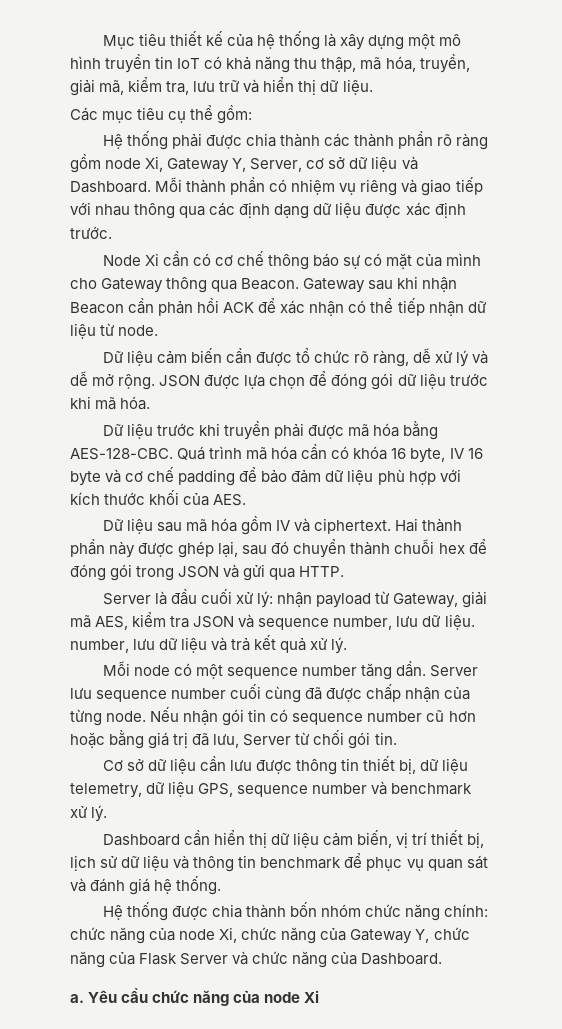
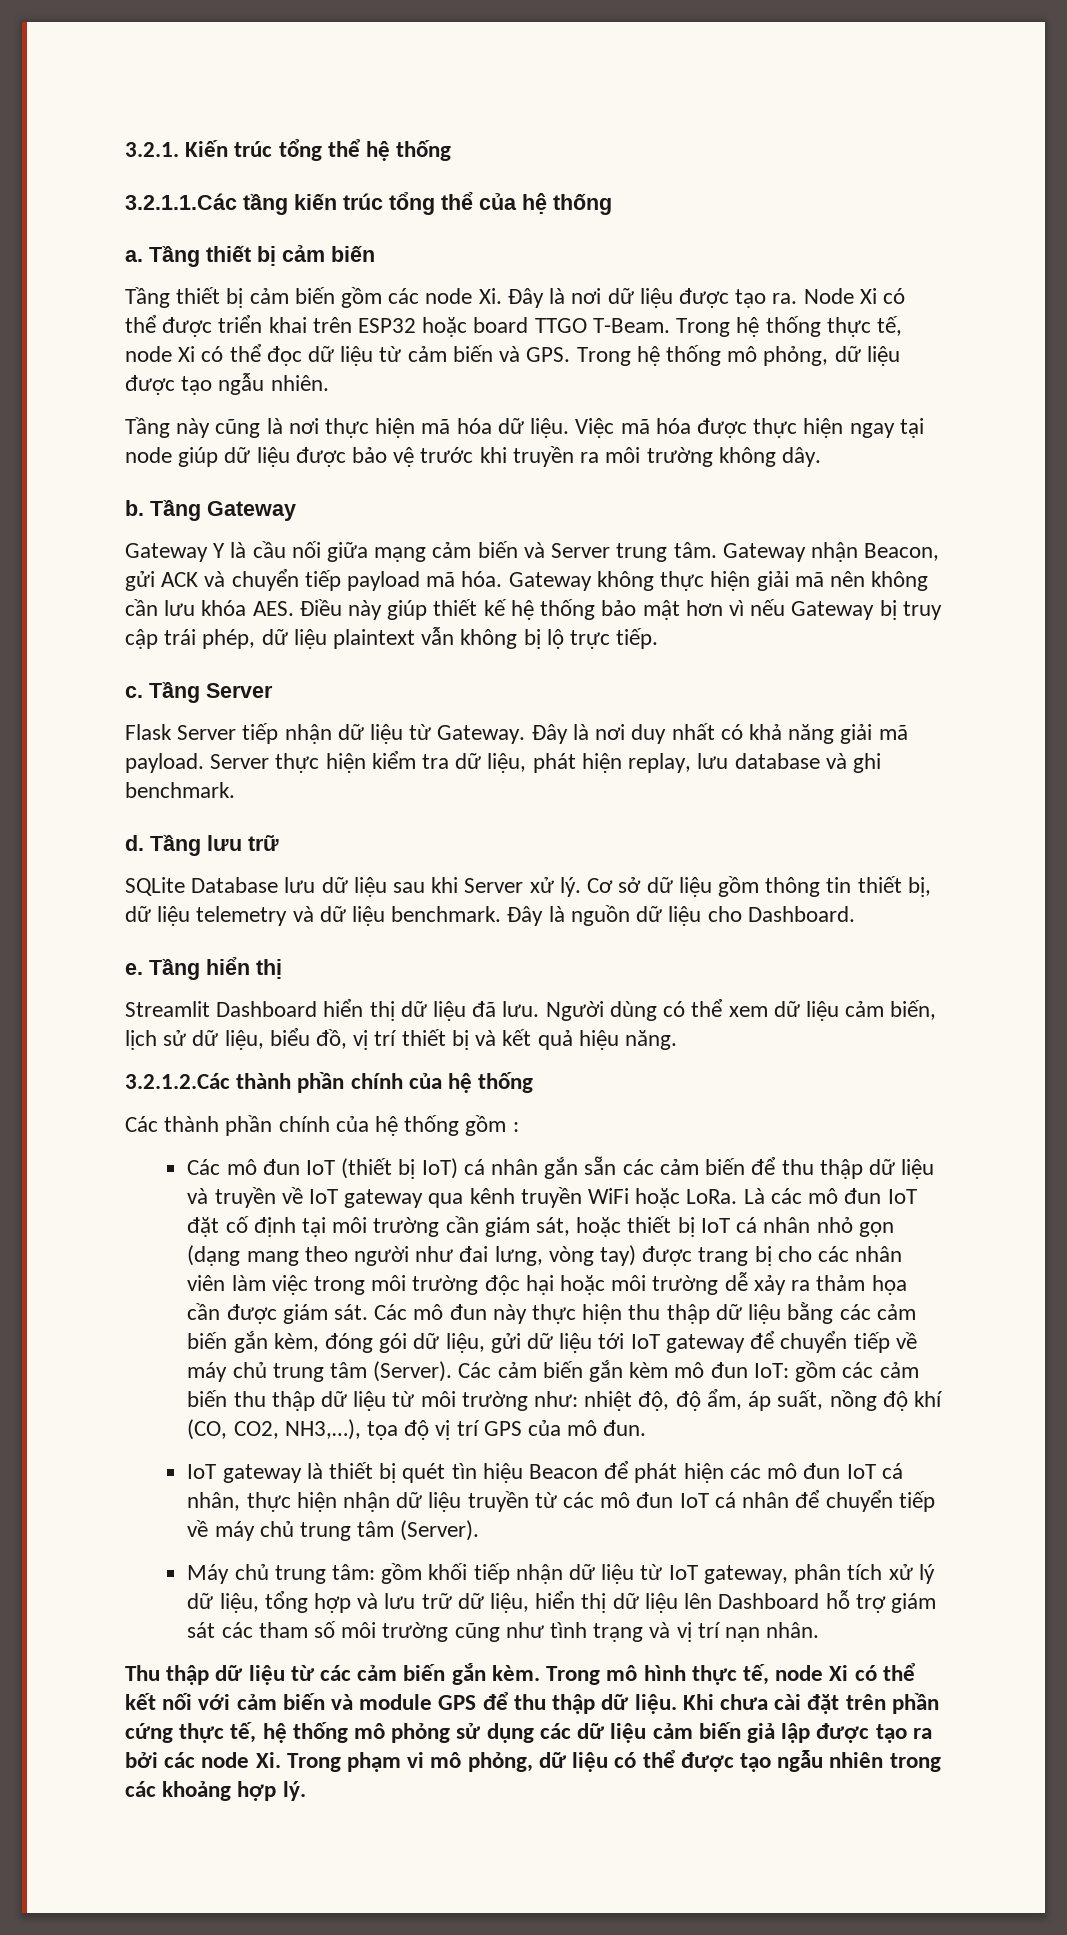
[102,31,462,50] [70,54,470,73] [70,77,373,96] [70,105,253,124] [102,131,489,150] [70,154,418,173] [70,177,483,196] [70,202,466,219] [70,226,112,239] [102,251,482,270] [70,276,458,293] [70,298,486,317] [70,323,159,339] [102,348,489,367] [70,371,488,390] [70,396,151,410] [102,421,439,440] [70,444,483,463] [70,467,461,486] [70,490,247,506] [102,516,463,535] [70,539,487,558] [70,564,345,581] [102,589,488,608] [70,612,475,630] [70,635,348,654] [102,661,479,680] [70,684,471,703] [70,707,476,726] [70,730,397,749] Mục tiêu thiết kế của hệ thống là xây dựng một mô hình truyền tin IoT có khả năng thu thập, mã hóa, truyền, giải mã, kiểm tra, lưu trữ và hiển thị dữ liệu. // Các mục tiêu cụ thể gồm: // Hệ thống phải được chia thành các thành phần rõ ràng gồm node Xi, Gateway Y, Server, cơ sở dữ liệu và Dashboard. Mỗi thành phần có nhiệm vụ riêng và giao tiếp với nhau thông qua các định dạng dữ liệu được xác định trước. // Node Xi cần có cơ chế thông báo sự có mặt của mình cho Gateway thông qua Beacon. Gateway sau khi nhận Beacon cần phản hồi ACK để xác nhận có thể tiếp nhận dữ liệu từ node. // Dữ liệu cảm biến cần được tổ chức rõ ràng, dễ xử lý và dễ mở rộng. JSON được lựa chọn để đóng gói dữ liệu trước khi mã hóa. // Dữ liệu trước khi truyền phải được mã hóa bằng AES-128-CBC. Quá trình mã hóa cần có khóa 16 byte, IV 16 byte và cơ chế padding để bảo đảm dữ liệu phù hợp với kích thước khối của AES. // Dữ liệu sau mã hóa gồm IV và ciphertext. Hai thành phần này được ghép lại, sau đó chuyển thành chuỗi hex để đóng gói trong JSON và gửi qua HTTP. // Server là đầu cuối xử lý: nhận payload từ Gateway, giải mã AES, kiểm tra JSON và sequence number, lưu dữ liệu. number, lưu dữ liệu và trả kết quả xử lý. // Mỗi node có một sequence number tăng dần. Server lưu sequence number cuối cùng đã được chấp nhận của từng node. Nếu nhận gói tin có sequence number cũ hơn hoặc bằng giá trị đã lưu, Server từ chối gói tin. // -> [125,139,452,161] [125,192,612,215] [125,245,375,267] [125,287,905,308] [125,315,902,337] [125,344,900,366] [125,373,329,395] [125,417,924,438] [125,446,821,467] [125,500,296,521] [125,541,940,562] [125,569,929,591] [125,599,942,620] [125,627,659,649] [125,682,273,703] [125,723,908,744] [125,751,881,773] [125,782,235,798] [125,835,279,856] [125,877,581,897] 3.2.1. Kiến trúc tổng thể hệ thống // 3.2.1.1.Các tầng kiến trúc tổng thể của hệ thống // a. Tầng thiết bị cảm biến // Tầng thiết bị cảm biến gồm các node Xi. Đây là nơi dữ liệu được tạo ra. Node Xi có thể được triển khai trên ESP32 hoặc board TTGO T-Beam. Trong hệ thống thực tế, node Xi có thể đọc dữ liệu từ cảm biến và GPS. Trong hệ thống mô phỏng, dữ liệu được tạo ngẫu nhiên. // Tầng này cũng là nơi thực hiện mã hóa dữ liệu. Việc mã hóa được thực hiện ngay tại node giúp dữ liệu được bảo vệ trước khi truyền ra môi trường không dây. // b. Tầng Gateway // Gateway Y là cầu nối giữa mạng cảm biến và Server trung tâm. Gateway nhận Beacon, gửi ACK và chuyển tiếp payload mã hóa. Gateway không thực hiện giải mã nên không cần lưu khóa AES. Điều này giúp thiết kế hệ thống bảo mật hơn vì nếu Gateway bị truy cập trái phép, dữ liệu plaintext vẫn không bị lộ trực tiếp. // c. Tầng Server // Flask Server tiếp nhận dữ liệu từ Gateway. Đây là nơi duy nhất có khả năng giải mã payload. Server thực hiện kiểm tra dữ liệu, phát hiện replay, lưu database và ghi benchmark. // d. Tầng lưu trữ // SQLite Database lưu dữ liệu sau khi Server xử lý.
[199,756,293,774] cần lưu được -> [717,876,759,897] gồm
[70,781,473,798] [70,805,108,822] [102,830,485,849] [70,853,488,872] [70,876,222,895] [102,902,489,921] [70,927,470,944] [70,951,443,968] [70,988,320,1006] telemetry, dữ liệu GPS, sequence number và benchmark xử lý. // Dashboard cần hiển thị dữ liệu cảm biến, vị trí thiết bị, lịch sử dữ liệu và thông tin benchmark để phục vụ quan sát và đánh giá hệ thống. // Hệ thống được chia thành bốn nhóm chức năng chính: chức năng của node Xi, chức năng của Gateway Y, chức năng của Flask Server và chức năng của Dashboard. // a. Yêu cầu chức năng của node Xi -> [196,905,855,926] [125,957,282,980] [125,999,937,1021] [125,1028,677,1050] [125,1072,534,1093] [125,1115,519,1136] [187,1156,935,1179] [187,1187,917,1208] [187,1216,894,1237] [187,1245,903,1266] [187,1272,907,1295] [187,1302,916,1324] [187,1331,917,1353] [187,1360,919,1382] [187,1389,943,1411] [187,1419,647,1440] [187,1461,903,1483] [187,1490,935,1512] [187,1520,480,1541] [187,1563,935,1584] [187,1590,936,1613] [187,1621,820,1642] [125,1663,916,1685] [125,1692,939,1714] [125,1722,932,1743] [125,1750,941,1772] [125,1781,306,1801] telemetry và dữ liệu benchmark. Đây là nguồn dữ liệu cho Dashboard. // e. Tầng hiển thị // Streamlit Dashboard hiển thị dữ liệu đã lưu. Người dùng có thể xem dữ liệu cảm biến, lịch sử dữ liệu, biểu đồ, vị trí thiết bị và kết quả hiệu năng. // 3.2.1.2.Các thành phần chính của hệ thống // Các thành phần chính của hệ thống gồm : // Các mô đun IoT (thiết bị IoT) cá nhân gắn sẵn các cảm biến để thu thập dữ liệu và truyền về IoT gateway qua kênh truyền WiFi hoặc LoRa. Là các mô đun IoT đặt cố định tại môi trường cần giám sát, hoặc thiết bị IoT cá nhân nhỏ gọn (dạng mang theo người như đai lưng, vòng tay) được trang bị cho các nhân viên làm việc trong môi trường độc hại hoặc môi trường dễ xảy ra thảm họa cần được giám sát. Các mô đun này thực hiện thu thập dữ liệu bằng các cảm biến gắn kèm, đóng gói dữ liệu, gửi dữ liệu tới IoT gateway để chuyển tiếp về máy chủ trung tâm (Server). Các cảm biến gắn kèm mô đun IoT: gồm các cảm biến thu thập dữ liệu từ môi trường như: nhiệt độ, độ ẩm, áp suất, nồng độ khí (CO, CO2, NH3,…), tọa độ vị trí GPS của mô đun. // IoT gateway là thiết bị quét tìn hiệu Beacon để phát hiện các mô đun IoT cá nhân, thực hiện nhận dữ liệu truyền từ các mô đun IoT cá nhân để chuyển tiếp về máy chủ trung tâm (Server). // Máy chủ trung tâm: gồm khối tiếp nhận dữ liệu từ IoT gateway, phân tích xử lý dữ liệu, tổng hợp và lưu trữ dữ liệu, hiển thị dữ liệu lên Dashboard hỗ trợ giám sát các tham số môi trường cũng như tình trạng và vị trí nạn nhân. // Thu thập dữ liệu từ các cảm biến gắn kèm. Trong mô hình thực tế, node Xi có thể kết nối với cảm biến và module GPS để thu thập dữ liệu. Khi chưa cài đặt trên phần cứng thực tế, hệ thống mô phỏng sử dụng các dữ liệu cảm biến giả lập được tạo ra bởi các node Xi. Trong phạm vi mô phỏng, dữ liệu có thể được tạo ngẫu nhiên trong các khoảng hợp lý.

